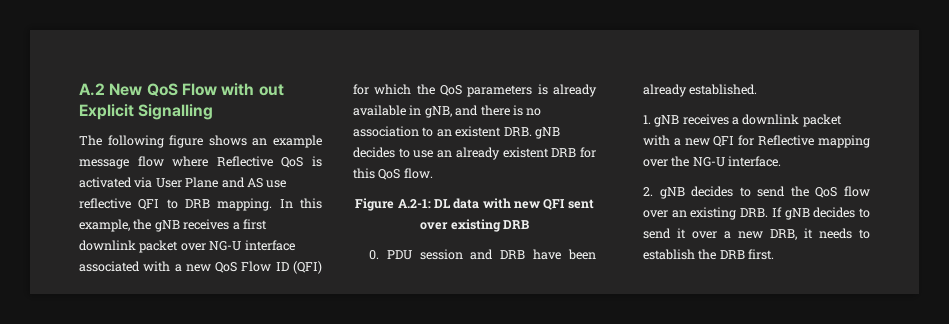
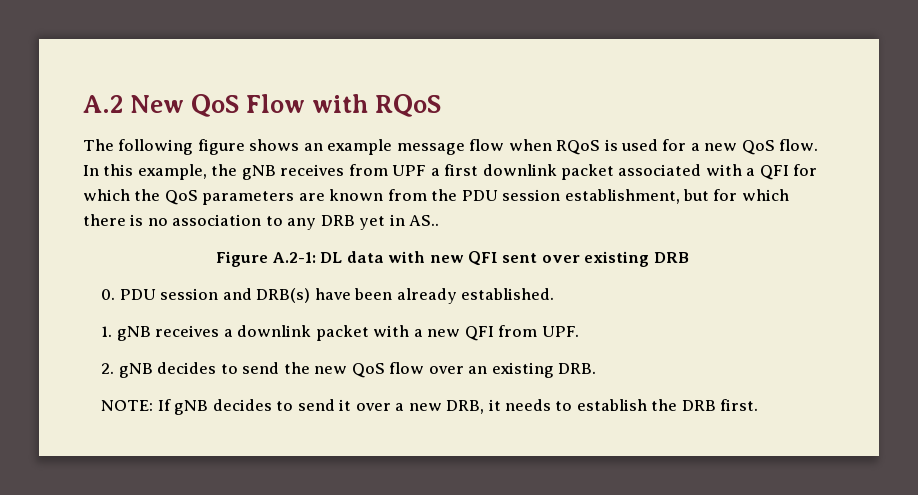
[258,84,284,96] [79,104,214,120] out Explicit Signalling -> [375,94,442,117] RQoS
[172,156,322,168] [79,177,287,188] [79,198,273,211] where Reflective QoS is activated via User Plane and AS use reflective QFI to DRB mapping. -> [508,139,819,155] when RQoS is used for a new QoS flow.
(230, 224) none -> [348,164,427,176] from UPF
[180,240,295,251] [79,261,322,274] over NG-U interface associated with a new QoS Flow ID (QFI) -> [618,164,789,180] associated with a QFI
[537,84,597,97] [353,105,479,118] is already available in gNB, and -> [298,189,789,204] are known from the PDU session establishment, but for which
[436,126,560,139] [353,147,596,160] [353,168,433,180] an existent DRB. gNB decides to use an already existent DRB for this QoS flow. -> [287,214,440,230] any DRB yet in AS..
[500,250,526,259] DRB -> [256,288,311,303] DRB(s)
[738,135,870,148] [642,156,782,167] for Reflective mapping over the NG-U interface. -> [498,325,580,337] from UPF.
(809, 191) none -> [314,366,348,374] new
(769, 212) none -> [101,400,154,411] // NOTE:

